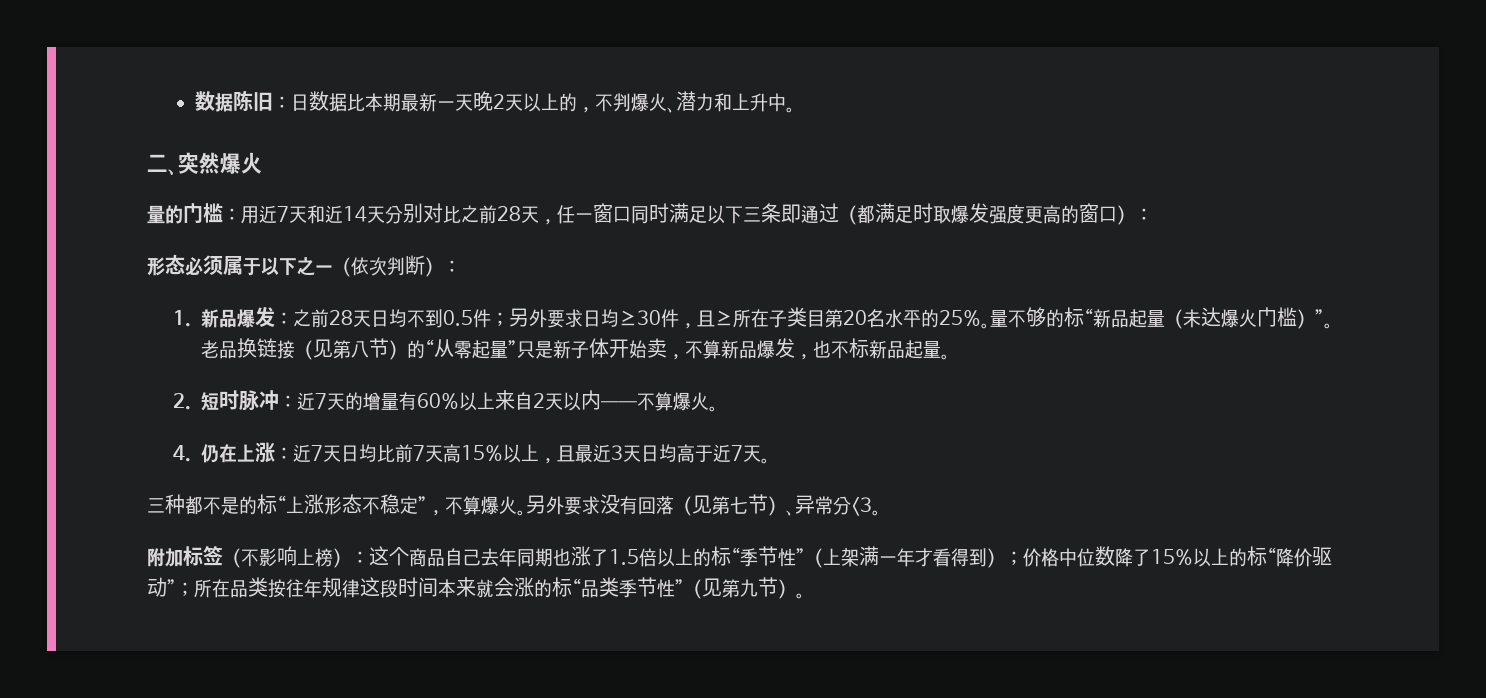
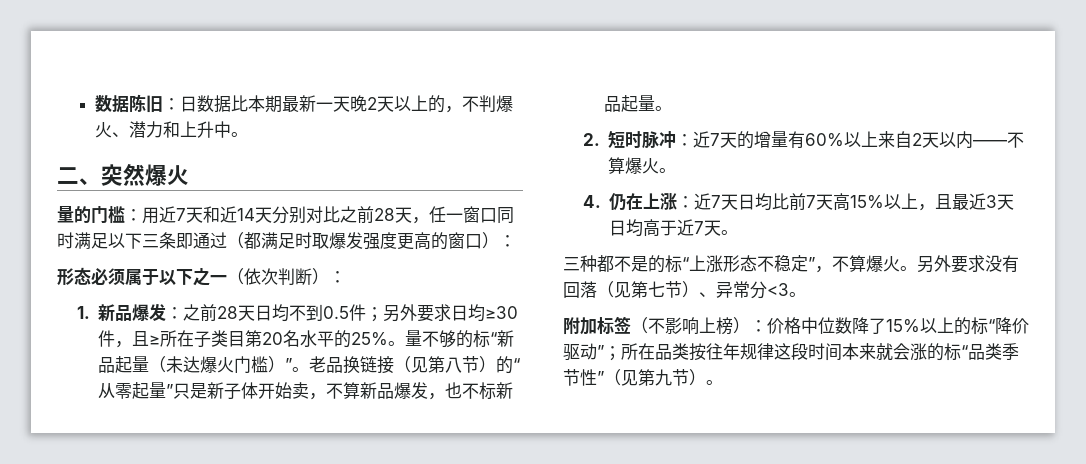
[369,546,1023,568] 这个商品自己去年同期也涨了1.5倍以上的标“季节性”（上架满一年才看得到）； -> (767, 326) none

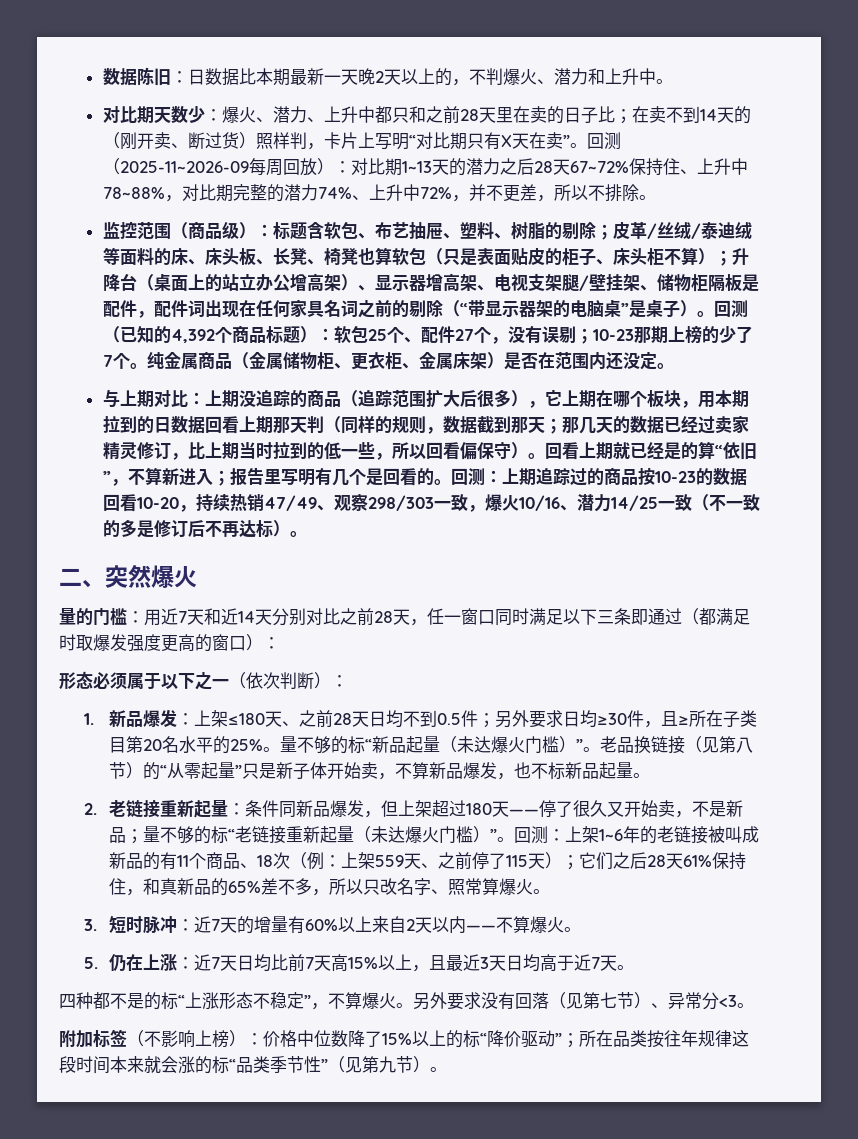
(249, 134) none -> [102,106,751,124] [102,132,621,150] [102,158,748,176] [102,184,656,202] [102,221,752,240] [102,247,749,266] [102,273,759,292] [102,299,748,318] [102,325,753,344] [102,351,674,370] [102,389,749,408] [102,415,749,434] [102,441,757,460] [102,467,747,486] [102,493,760,512] [102,519,307,538] // 对比期天数少：爆火、潜力、上升中都只和之前28天里在卖的日子比；在卖不到14天的（刚开卖、断过货）照样判，卡片上写明“对比期只有X天在卖”。回测（2025-11~2026-09每周回放）：对比期1~13天的潜力之后28天67~72%保持住、上升中78~88%，对比期完整的潜力74%、上升中72%，并不更差，所以不排除。 // 监控范围（商品级）：标题含软包、布艺抽屉、塑料、树脂的剔除；皮革/丝绒/泰迪绒等面料的床、床头板、长凳、椅凳也算软包（只是表面贴皮的柜子、床头柜不算）；升降台（桌面上的站立办公增高架）、显示器增高架、电视支架腿/壁挂架、储物柜隔板是配件，配件词出现在任何家具名词之前的剔除（“带显示器架的电脑桌”是桌子）。回测（已知的4,392个商品标题）：软包25个、配件27个，没有误剔；10-23那期上榜的少了7个。纯金属商品（金属储物柜、更衣柜、金属床架）是否在范围内还没定。 // 与上期对比：上期没追踪的商品（追踪范围扩大后很多），它上期在哪个板块，用本期拉到的日数据回看上期那天判（同样的规则，数据截到那天；那几天的数据已经过卖家精灵修订，比上期当时拉到的低一些，所以回看偏保守）。回看上期就已经是的算“依旧”，不算新进入；报告里写明有几个是回看的。回测：上期追踪过的商品按10-23的数据回看10-20，持续热销47/49、观察298/303一致，爆火10/16、潜力14/25一致（不一致的多是修订后不再达标）。
(184, 313) none -> [193,710,299,727] 上架≤180天、
(600, 139) none -> [108,799,743,818] [108,826,759,844] [108,852,746,870] [108,878,550,896] [83,919,97,931] 老链接重新起量：条件同新品爆发，但上架超过180天——停了很久又开始卖，不是新品；量不够的标“老链接重新起量（未达爆火门槛）”。回测：上架1~6年的老链接被叫成新品的有11个商品、18次（例：上架559天、之前停了115天）；它们之后28天61%保持住，和真新品的65%差不多，所以只改名字、照常算爆火。 // 3.
[582,195,601,208] 4. -> [83,957,98,969] 5.
[563,257,580,271] 三 -> [59,994,76,1009] 四

